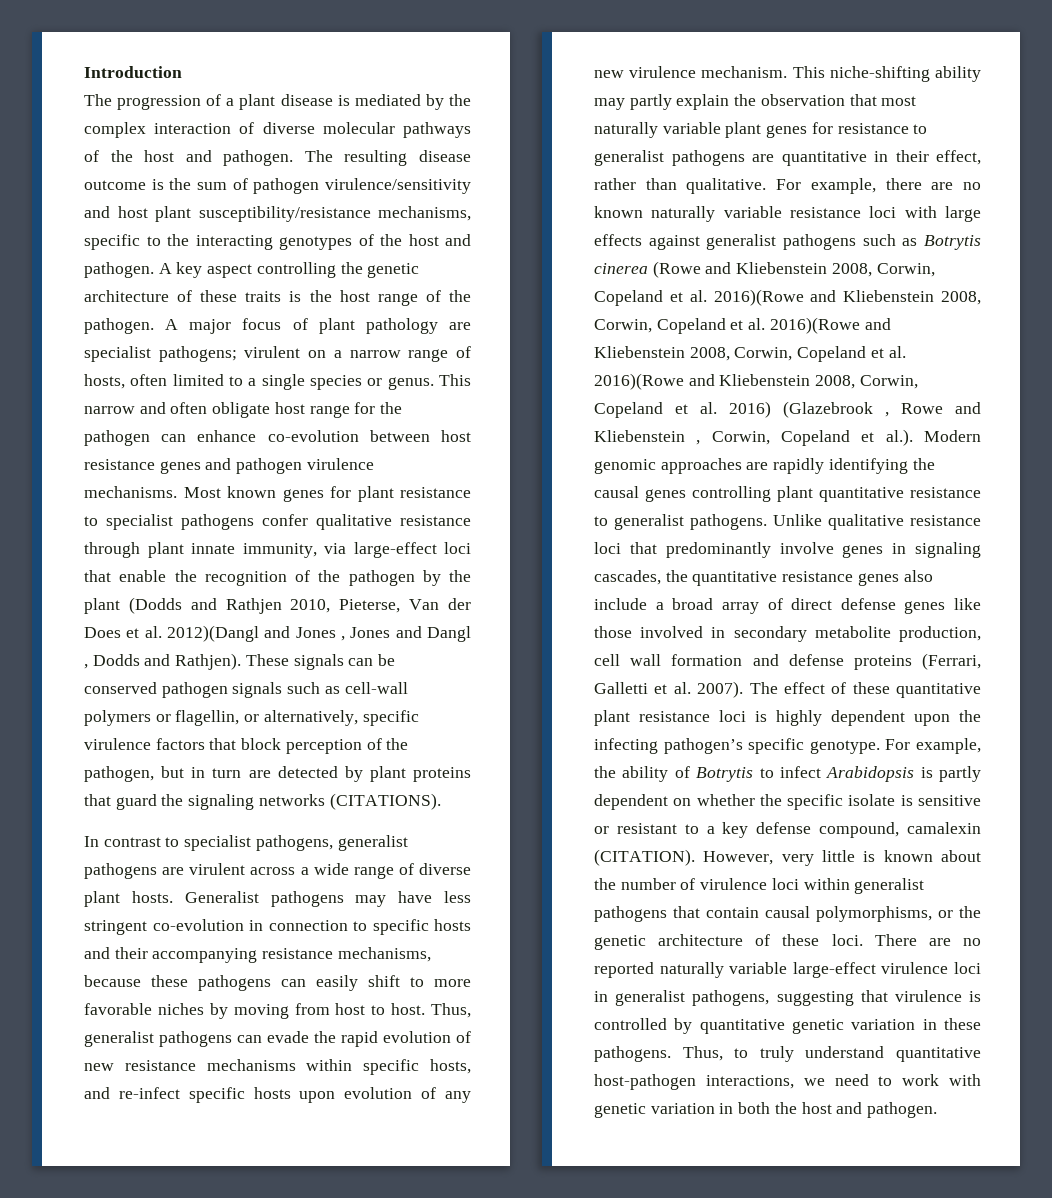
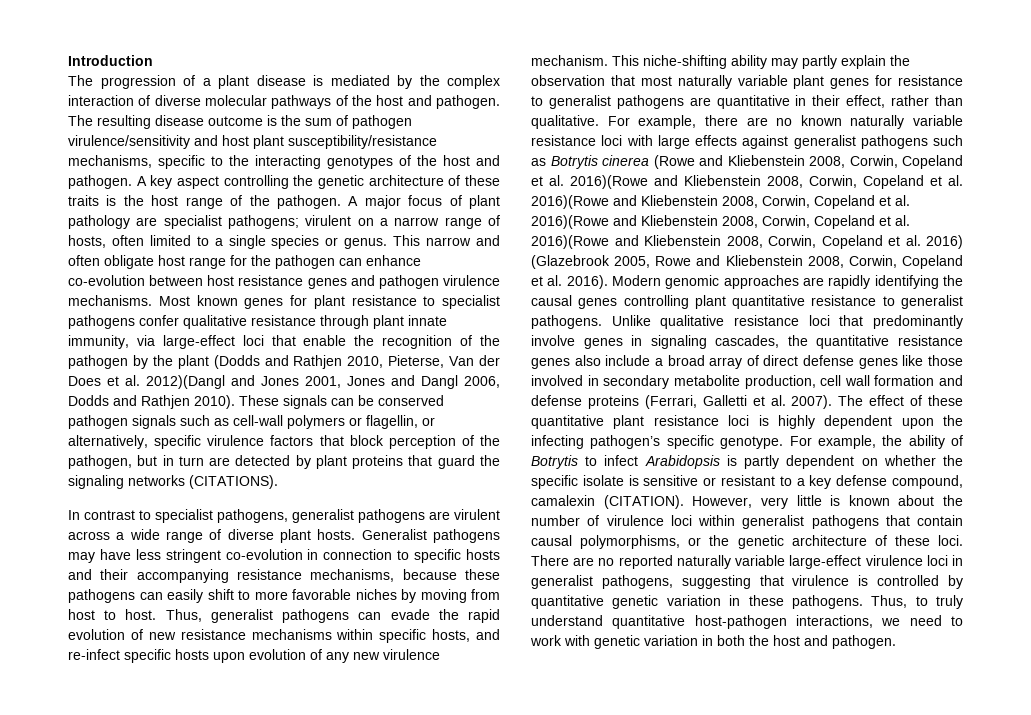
[341,636,345,641] , -> [305,376,341,388] 2001,
[84,664,88,669] , -> [464,376,500,388] 2006,
[175,653,242,670] Rathjen). -> [141,395,235,409] Rathjen 2010).
(717, 408) none -> [531,235,921,249] 2016)(Rowe and Kliebenstein 2008, Corwin, Copeland et al.
[885,412,889,417] , -> [614,256,651,268] 2005,
[696,429,913,446] , Corwin, Copeland et al.). -> [807,255,963,269] [531,275,608,289] 2008, Corwin, Copeland et al. 2016).

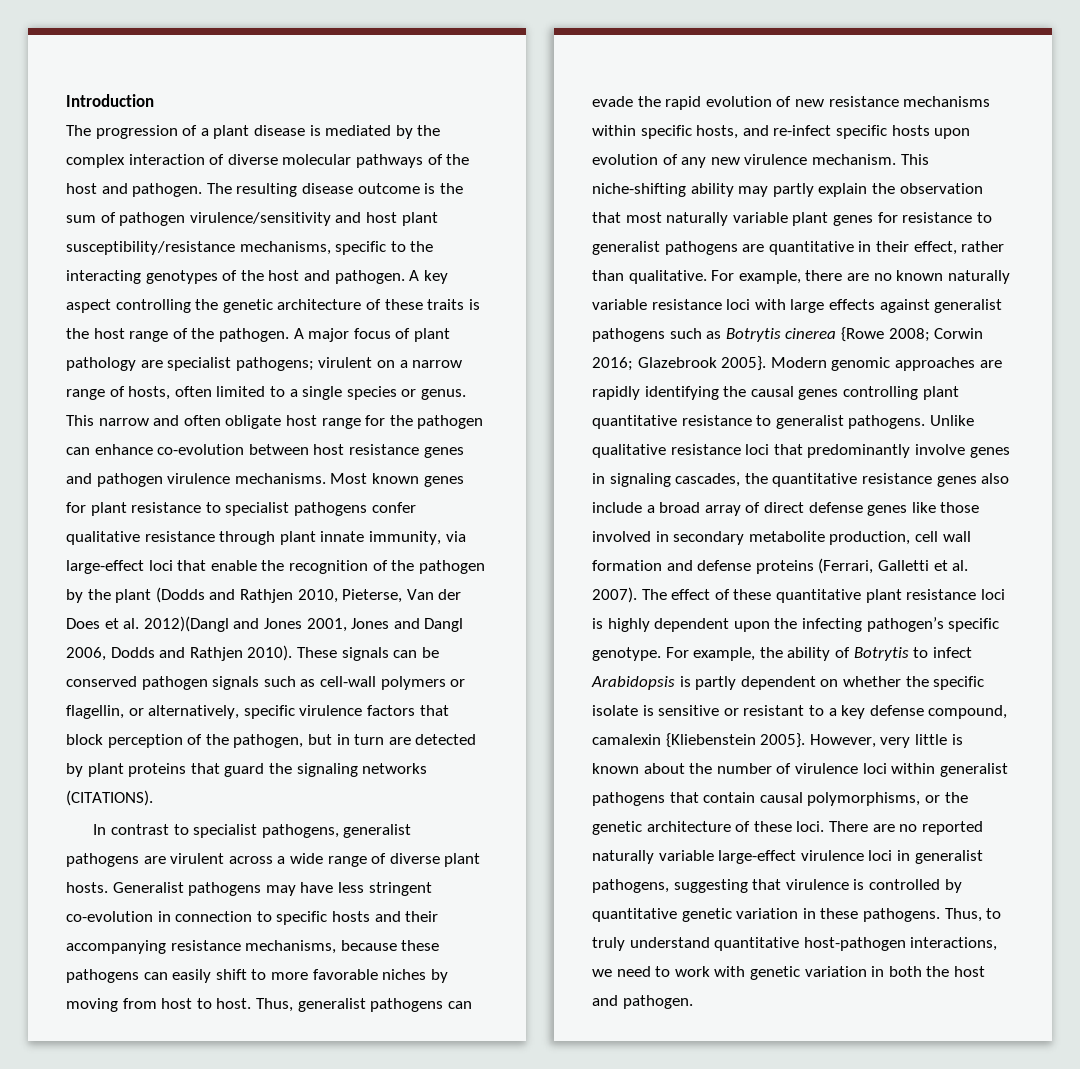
[653,155,963,169] [531,175,963,189] [531,195,910,209] [531,215,910,229] [531,235,963,249] [531,255,963,269] [531,275,608,289] (Rowe and Kliebenstein 2008, Corwin, Copeland et al. 2016)(Rowe and Kliebenstein 2008, Corwin, Copeland et al. 2016)(Rowe and Kliebenstein 2008, Corwin, Copeland et al. 2016)(Rowe and Kliebenstein 2008, Corwin, Copeland et al. 2016)(Rowe and Kliebenstein 2008, Corwin, Copeland et al. 2016) (Glazebrook 2005, Rowe and Kliebenstein 2008, Corwin, Copeland et al. 2016). -> [840,327,984,342] [592,356,767,371] {Rowe 2008; Corwin 2016; Glazebrook 2005}.
[603,495,684,509] (CITATION). -> [665,733,806,748] {Kliebenstein 2005}.

